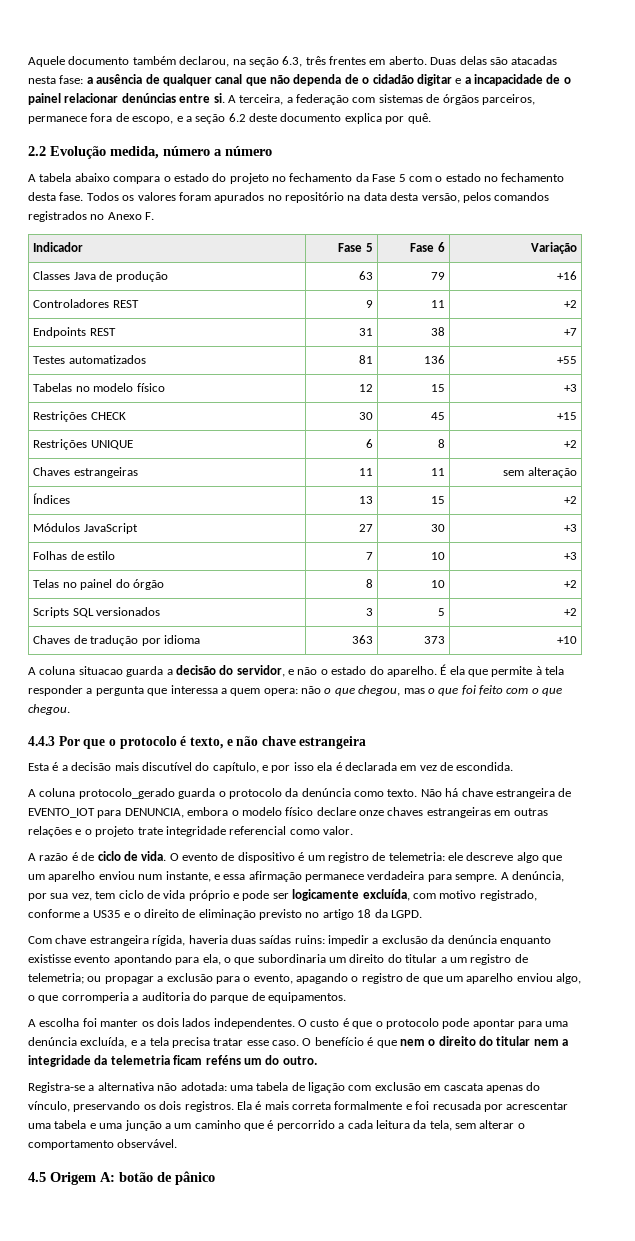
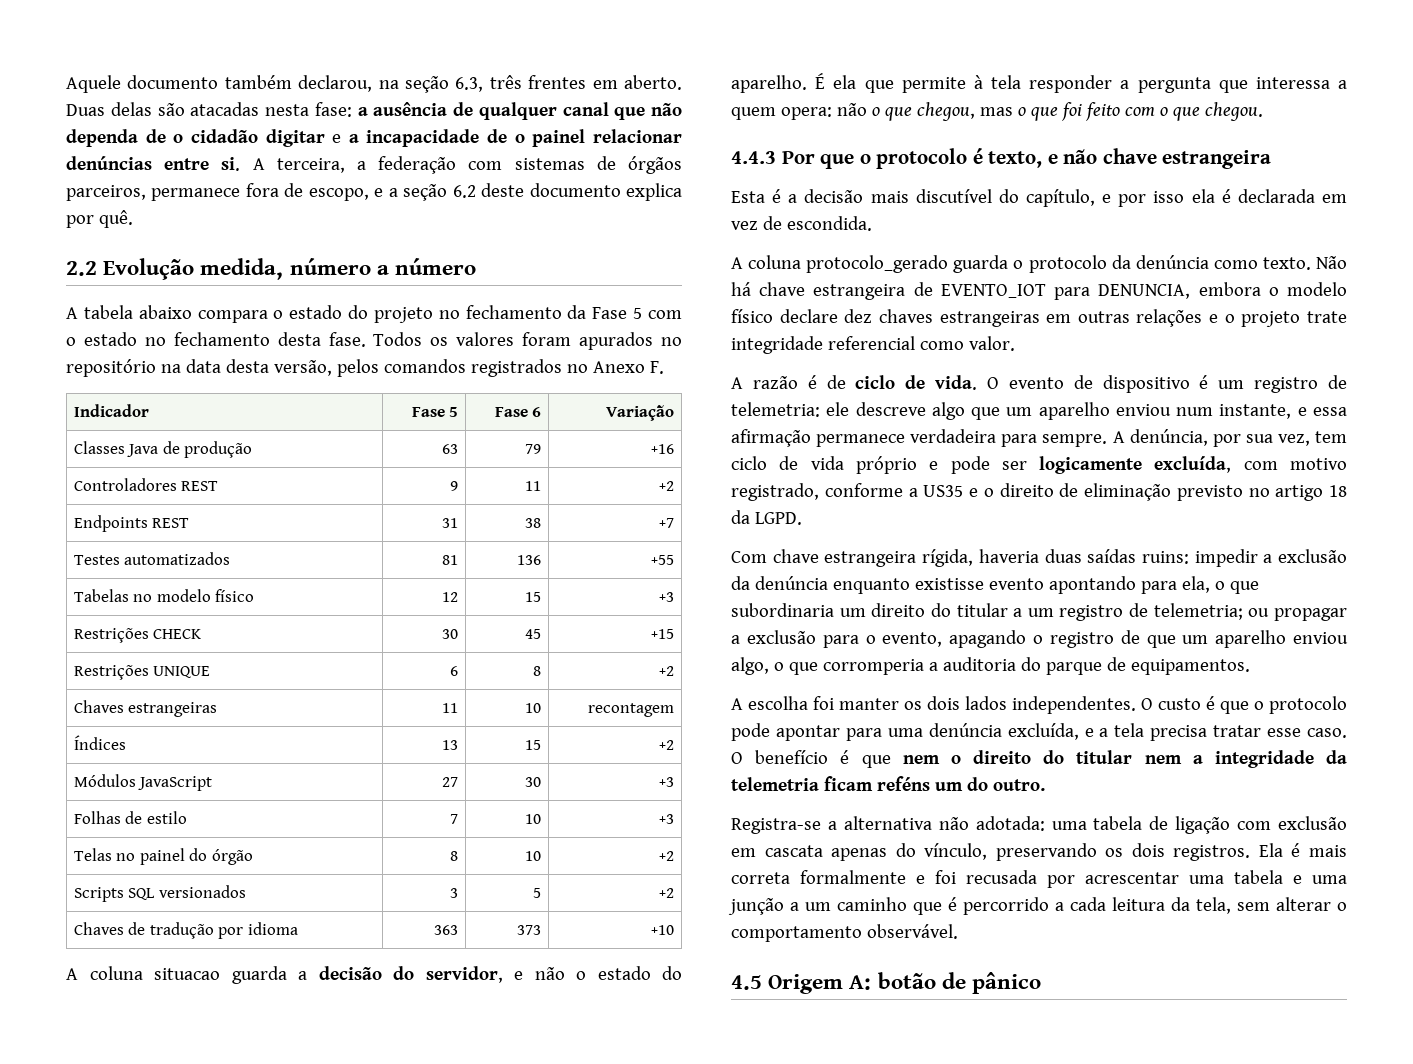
[430,468,445,476] [503,467,577,478] 11 | sem alteração -> [525,703,542,713] [588,703,675,717] 10 | recontagem
[359,810,384,816] onze -> [844,309,873,323] dez

